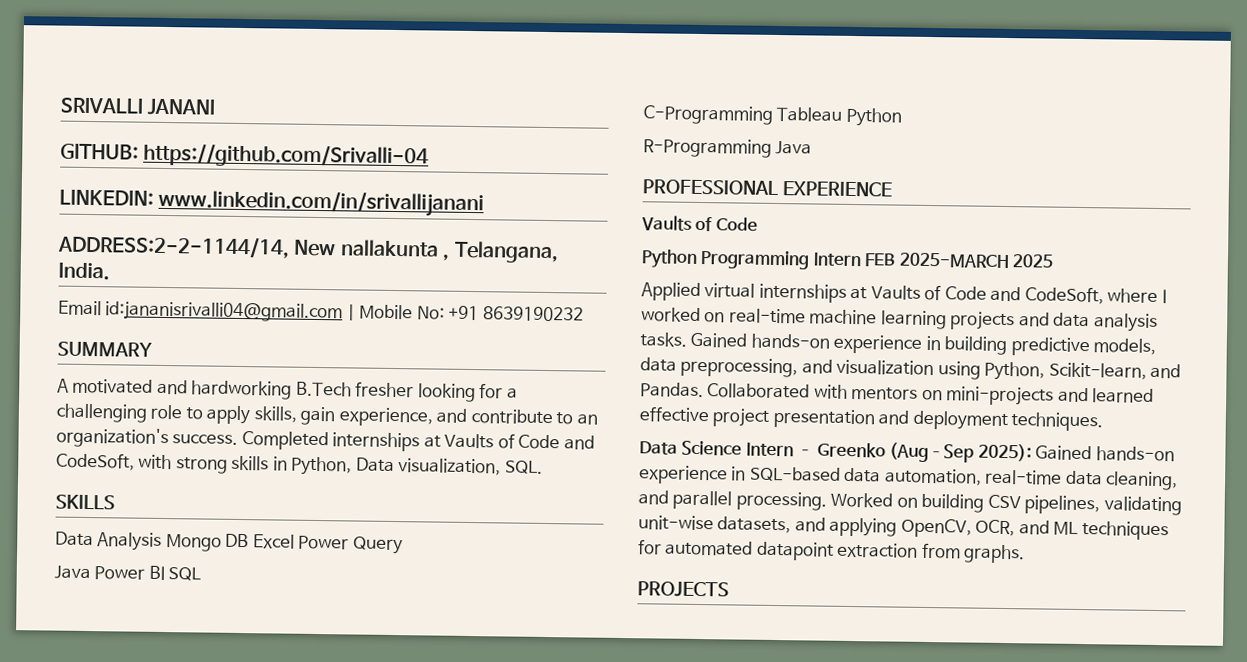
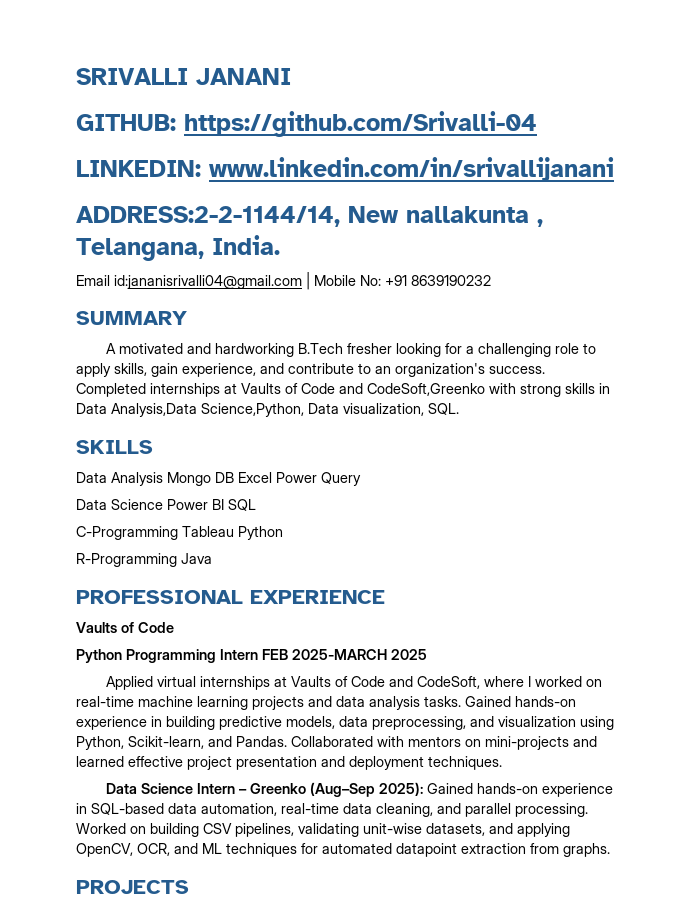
[56,452,135,471] CodeSoft, -> [367,383,485,396] CodeSoft,Greenko
[291,456,353,476] Python, -> [76,403,304,417] Data Analysis,Data Science,Python,
[54,565,91,580] Java -> [76,499,163,510] Data Science

